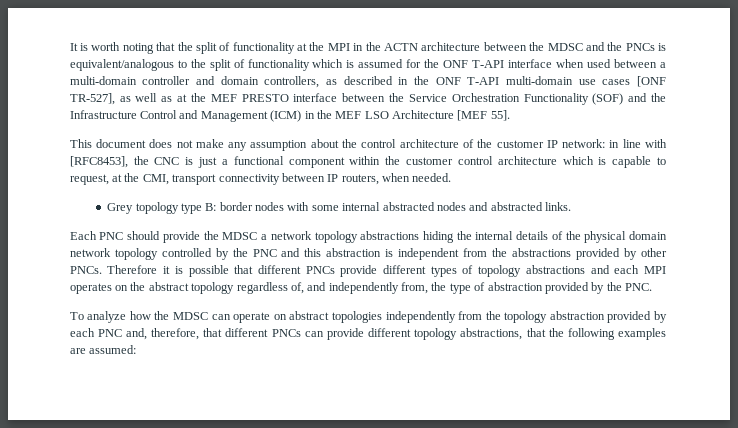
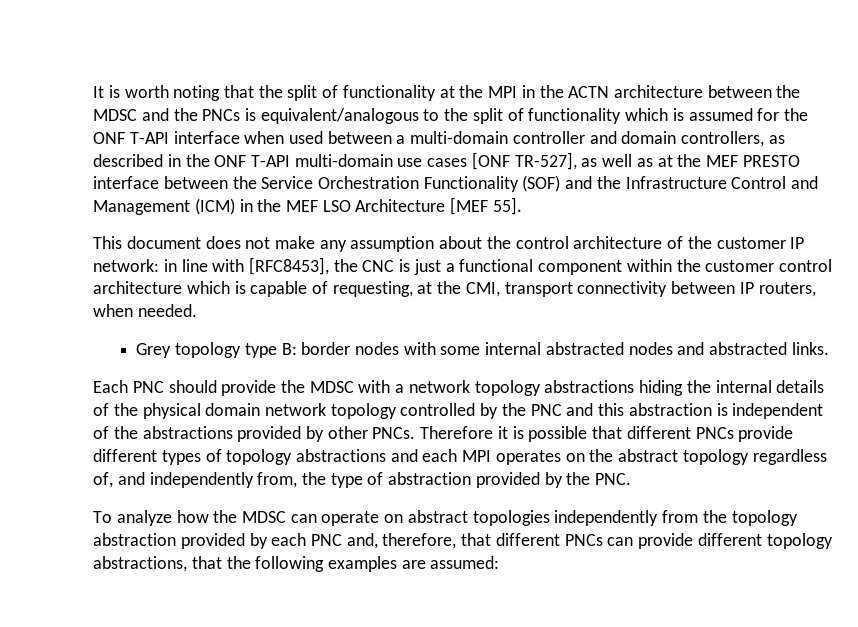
[657,157,666,165] [69,174,109,185] to request, -> [311,281,413,297] of requesting,
(258, 236) none -> [358,380,391,393] with
[463,248,488,257] from -> [93,426,110,439] of

